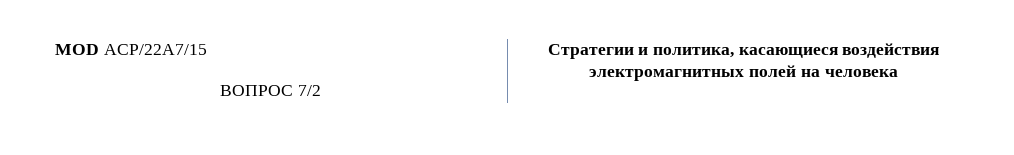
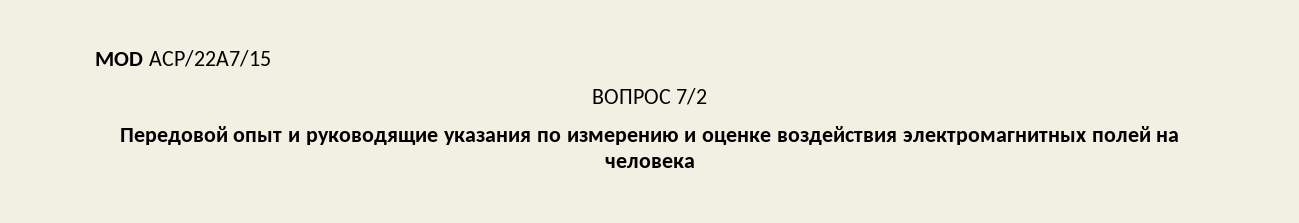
[547,44,838,59] Стратегии и политика, касающиеся -> [119,126,772,145] Передовой опыт и руководящие указания по измерению и оценке

